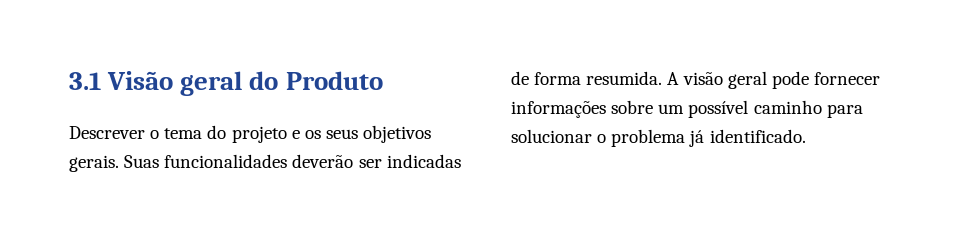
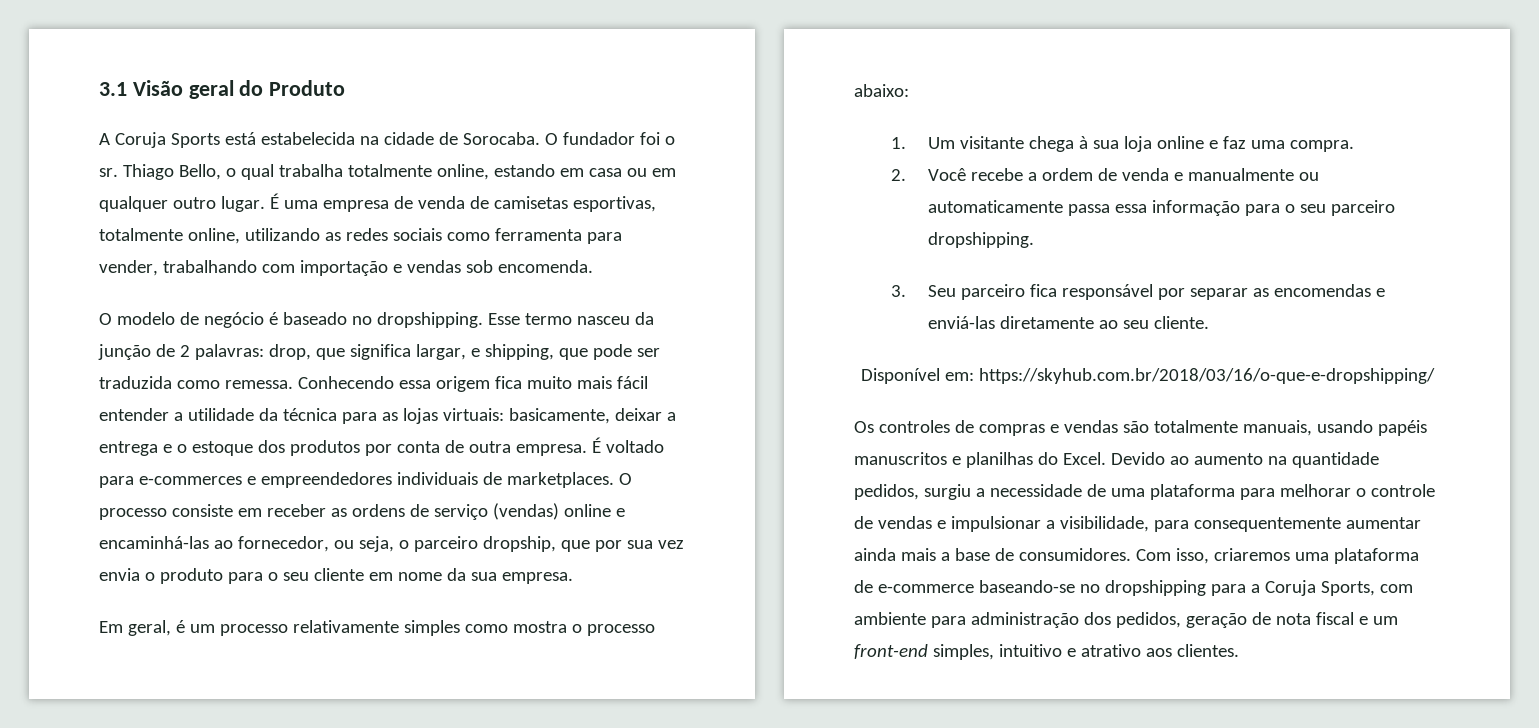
[69,125,432,143] [69,154,461,172] [511,71,880,89] [511,100,863,118] [511,129,806,147] Descrever o tema do projeto e os seus objetivos gerais. Suas funcionalidades deverão ser indicadas de forma resumida. A visão geral pode fornecer informações sobre um possível caminho para solucionar o problema já identificado. -> [99,132,675,148] [99,164,676,180] [99,193,656,212] [99,228,622,244] [99,260,593,276] [99,312,654,328] [98,344,660,360] [99,376,648,392] [99,408,676,424] [99,437,664,456] [99,472,632,488] [99,503,625,520] [99,536,684,552] [99,568,573,584] [99,620,655,636] [854,84,909,97] [890,136,1354,152] [890,168,1319,181] [927,200,1395,216] [927,232,1034,248] [890,284,1385,300] [927,316,1209,329] [860,368,1435,384] [854,420,1427,436] [854,452,1379,468] [854,484,1435,500] [854,516,1421,532] [854,548,1419,564] [854,580,1413,596] [854,612,1398,628] [854,644,1239,660] A Coruja Sports está estabelecida na cidade de Sorocaba. O fundador foi o sr. Thiago Bello, o qual trabalha totalmente online, estando em casa ou em qualquer outro lugar. É uma empresa de venda de camisetas esportivas, totalmente online, utilizando as redes sociais como ferramenta para vender, trabalhando com importação e vendas sob encomenda. // O modelo de negócio é baseado no dropshipping. Esse termo nasceu da junção de 2 palavras: drop, que significa largar, e shipping, que pode ser traduzida como remessa. Conhecendo essa origem fica muito mais fácil entender a utilidade da técnica para as lojas virtuais: basicamente, deixar a entrega e o estoque dos produtos por conta de outra empresa. É voltado para e-commerces e empreendedores individuais de marketplaces. O processo consiste em receber as ordens de serviço (vendas) online e encaminhá-las ao fornecedor, ou seja, o parceiro dropship, que por sua vez envia o produto para o seu cliente em nome da sua empresa. // Em geral, é um processo relativamente simples como mostra o processo abaixo: // 1. Um visitante chega à sua loja online e faz uma compra. // 2. Você recebe a ordem de venda e manualmente ou automaticamente passa essa informação para o seu parceiro dropshipping. // 3. Seu parceiro fica responsável por separar as encomendas e enviá-las diretamente ao seu cliente. // Disponível em: https://skyhub.com.br/2018/03/16/o-que-e-dropshipping/ // Os controles de compras e vendas são totalmente manuais, usando papéis manuscritos e planilhas do Excel. Devido ao aumento na quantidade pedidos, surgiu a necessidade de uma plataforma para melhorar o controle de vendas e impulsionar a visibilidade, para consequentemente aumentar ainda mais a base de consumidores. Com isso, criaremos uma plataforma de e-commerce baseando-se no dropshipping para a Coruja Sports, com ambiente para administração dos pedidos, geração de nota fiscal e um front-end simples, intuitivo e atrativo aos clientes.

